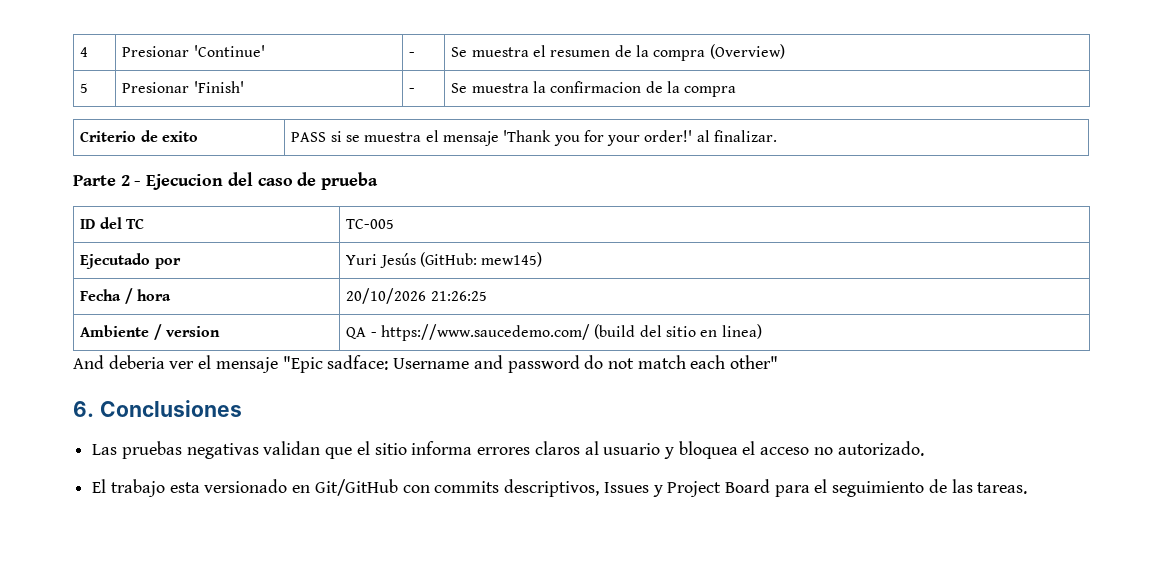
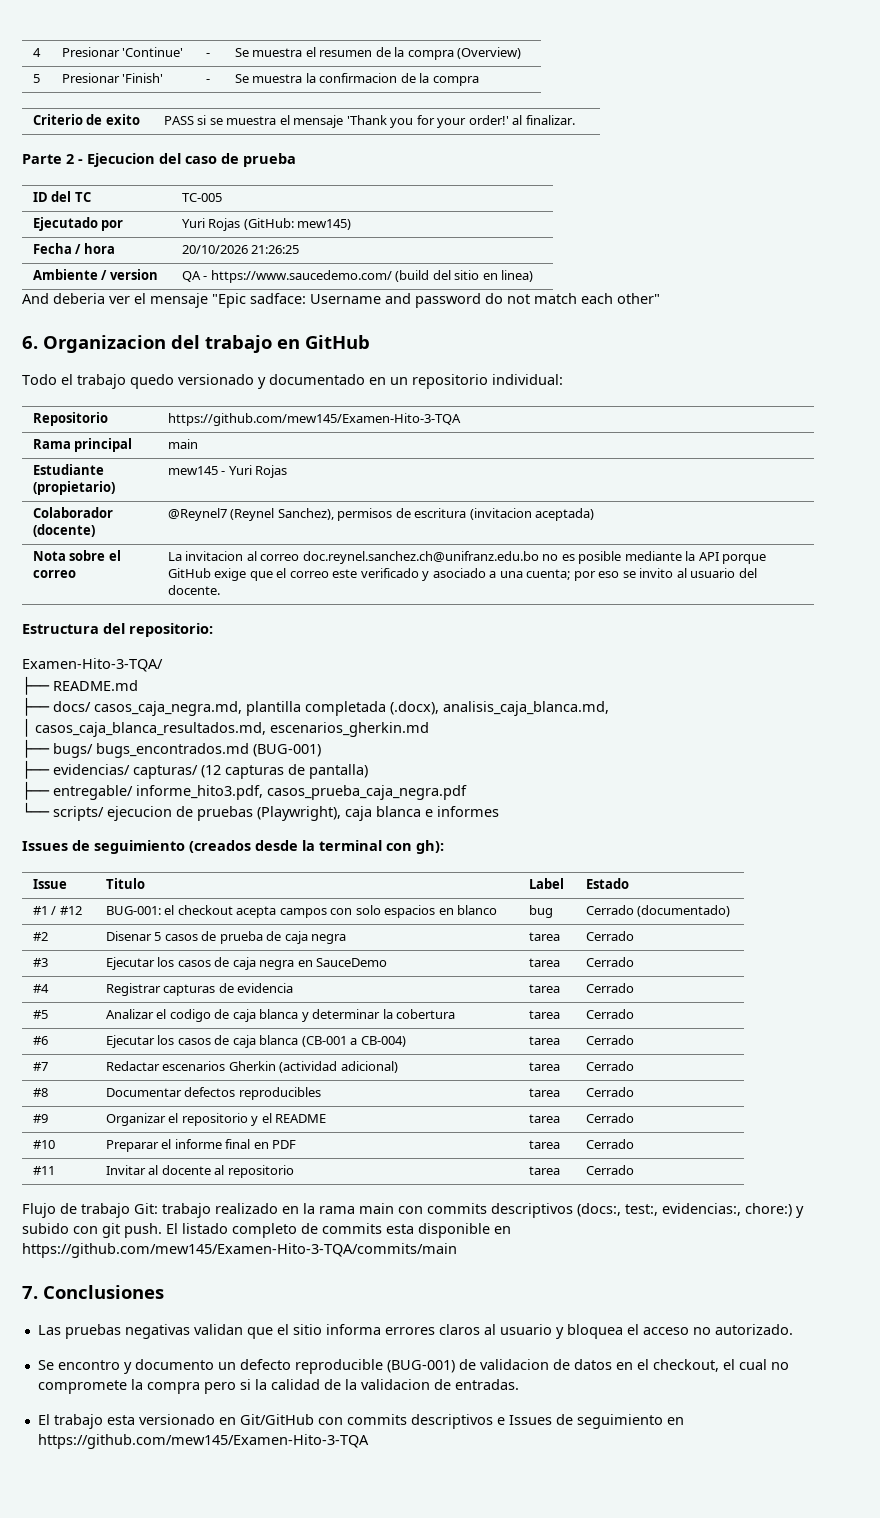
[379,253,416,268] Jesús -> [208,218,241,231] Rojas
(94, 409) none -> [43,335,370,353] [22,374,563,389] [32,412,108,426] [167,413,461,426] [32,438,133,452] [167,439,198,449] [32,464,104,475] [32,481,115,495] [167,465,288,478] [32,507,113,518] [32,524,95,537] [167,508,595,521] [32,550,121,561] [32,570,76,578] [167,551,767,564] [167,568,757,581] [167,585,220,595] [22,623,213,637] [22,658,163,672] [22,676,138,695] [22,697,609,716] [22,718,429,737] [22,739,321,758] [22,760,368,779] [22,781,467,800] [22,802,499,821] [22,840,444,854] [32,879,67,889] [105,878,145,889] [528,878,564,889] [585,878,629,889] [32,906,82,915] [105,905,498,918] [528,905,553,918] [585,905,731,917] [32,932,48,941] [105,931,347,944] [528,932,560,941] [585,931,634,941] [32,958,48,967] [105,957,388,970] [528,958,560,967] [585,957,634,967] [32,984,49,993] [105,983,294,996] [528,984,560,993] [585,983,634,993] [32,1010,48,1019] [105,1009,456,1022] [528,1010,560,1019] [585,1009,634,1019] [32,1036,48,1045] [105,1035,406,1048] [528,1036,560,1045] [585,1035,634,1045] [32,1062,48,1071] [105,1061,398,1073] [528,1062,560,1071] [585,1061,634,1071] [32,1088,48,1097] [105,1087,321,1100] [528,1088,560,1097] [585,1087,634,1097] [32,1114,48,1123] [105,1113,327,1126] [528,1114,560,1123] [585,1113,634,1123] [32,1140,55,1149] [105,1139,297,1152] [528,1140,560,1149] [585,1139,634,1149] [32,1166,55,1175] [105,1165,294,1178] [528,1166,560,1175] [585,1165,634,1175] [22,1203,804,1218] [22,1223,511,1238] [22,1243,457,1258] [22,1286,38,1299] Organizacion del trabajo en GitHub // Todo el trabajo quedo versionado y documentado en un repositorio individual: // Repositorio | https://github.com/mew145/Examen-Hito-3-TQA // Rama principal | main // Estudiante (propietario) | mew145 - Yuri Rojas // Colaborador (docente) | @Reynel7 (Reynel Sanchez), permisos de escritura (invitacion aceptada) // Nota sobre el correo | La invitacion al correo doc.reynel.sanchez.ch@unifranz.edu.bo no es posible mediante la API porque GitHub exige que el correo este verificado y asociado a una cuenta; por eso se invito al usuario del docente. // Estructura del repositorio: // Examen-Hito-3-TQA/ // ├── README.md // ├── docs/ casos_caja_negra.md, plantilla completada (.docx), analisis_caja_blanca.md, // │ casos_caja_blanca_resultados.md, escenarios_gherkin.md // ├── bugs/ bugs_encontrados.md (BUG-001) // ├── evidencias/ capturas/ (12 capturas de pantalla) // ├── entregable/ informe_hito3.pdf, casos_prueba_caja_negra.pdf // └── scripts/ ejecucion de pruebas (Playwright), caja blanca e informes // Issues de seguimiento (creados desde la terminal con gh): // Issue | Titulo | Label | Estado // #1 / #12 | BUG-001: el checkout acepta campos con solo espacios en blanco | bug | Cerrado (documentado) // #2 | Disenar 5 casos de prueba de caja negra | tarea | Cerrado // #3 | Ejecutar los casos de caja negra en SauceDemo | tarea | Cerrado // #4 | Registrar capturas de evidencia | tarea | Cerrado // #5 | Analizar el codigo de caja blanca y determinar la cobertura | tarea | Cerrado // #6 | Ejecutar los casos de caja blanca (CB-001 a CB-004) | tarea | Cerrado // #7 | Redactar escenarios Gherkin (actividad adicional) | tarea | Cerrado // #8 | Documentar defectos reproducibles | tarea | Cerrado // #9 | Organizar el repositorio y el README | tarea | Cerrado // #10 | Preparar el informe final en PDF | tarea | Cerrado // #11 | Invitar al docente al repositorio | tarea | Cerrado // Flujo de trabajo Git: trabajo realizado en la rama main con commits descriptivos (docs:, test:, evidencias:, chore:) y subido con git push. El listado completo de commits esta disponible en https://github.com/mew145/Examen-Hito-3-TQA/commits/main // 7.
(924, 448) none -> [37,1359,789,1374] [37,1379,519,1394] // Se encontro y documento un defecto reproducible (BUG-001) de validacion de datos en el checkout, el cual no compromete la compra pero si la calidad de la validacion de entradas.
[504,479,1028,497] descriptivos, Issues y Project Board para el seguimiento de las tareas. -> [410,1414,684,1429] [37,1434,369,1449] descriptivos e Issues de seguimiento en https://github.com/mew145/Examen-Hito-3-TQA

